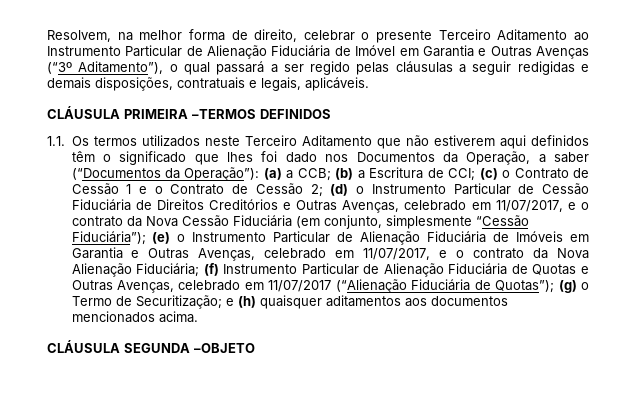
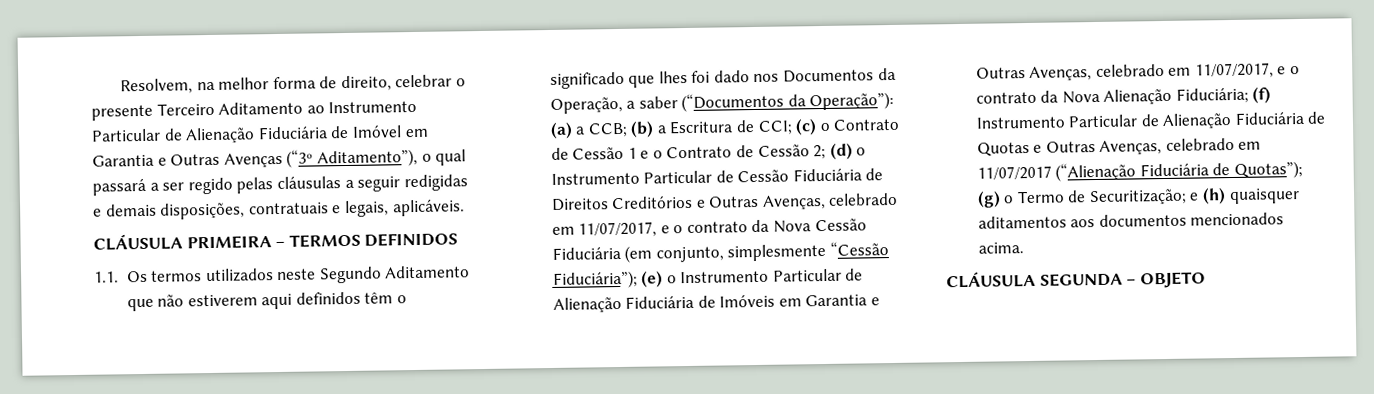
[192,109,256,119] –TERMOS -> [275,233,361,248] – TERMOS
[244,135,297,146] Terceiro -> [318,266,382,284] Segundo
[194,343,255,353] –OBJETO -> [1126,271,1206,289] – OBJETO

